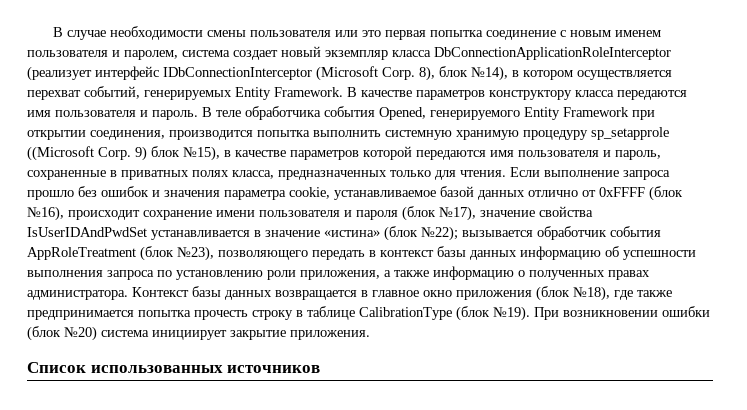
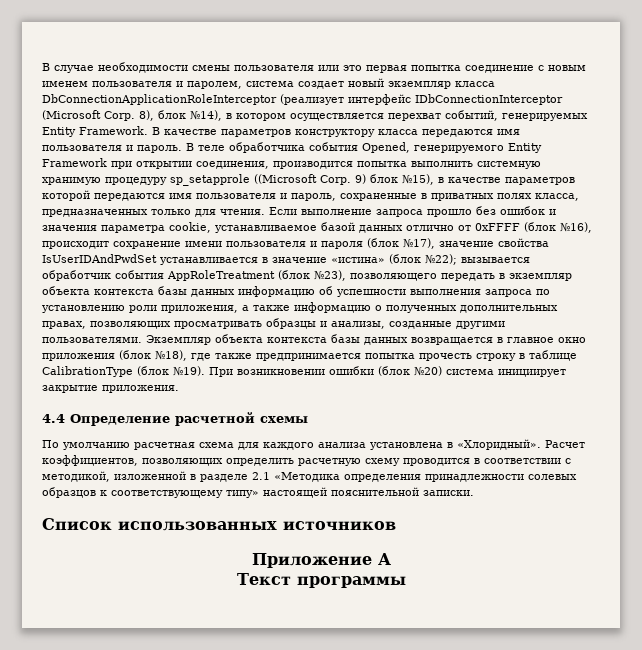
[380,250,434,257] контекст -> [509,273,572,281] [42,286,154,295] экземпляр объекта контекста
[608,270,650,280] [27,287,189,300] правах администратора. Контекст -> [460,305,558,313] [42,318,505,329] [42,334,327,345] дополнительных правах, позволяющих просматривать образцы и анализы, созданные другими пользователями. Экземпляр объекта контекста
(370, 335) none -> [42,412,308,426] [42,439,585,450] [42,455,571,466] [42,471,577,482] [42,487,474,498] // 4.4 Определение расчетной схемы // По умолчанию расчетная схема для каждого анализа установлена в «Хлоридный». Расчет коэффициентов, позволяющих определить расчетную схему проводится в соответствии с методикой, изложенной в разделе 2.1 «Методика определения принадлежности солевых образцов к соответствующему типу» настоящей пояснительной записки.
(321, 369) none -> [251,553,391,568] [236,573,406,588] // Приложение А // Текст программы

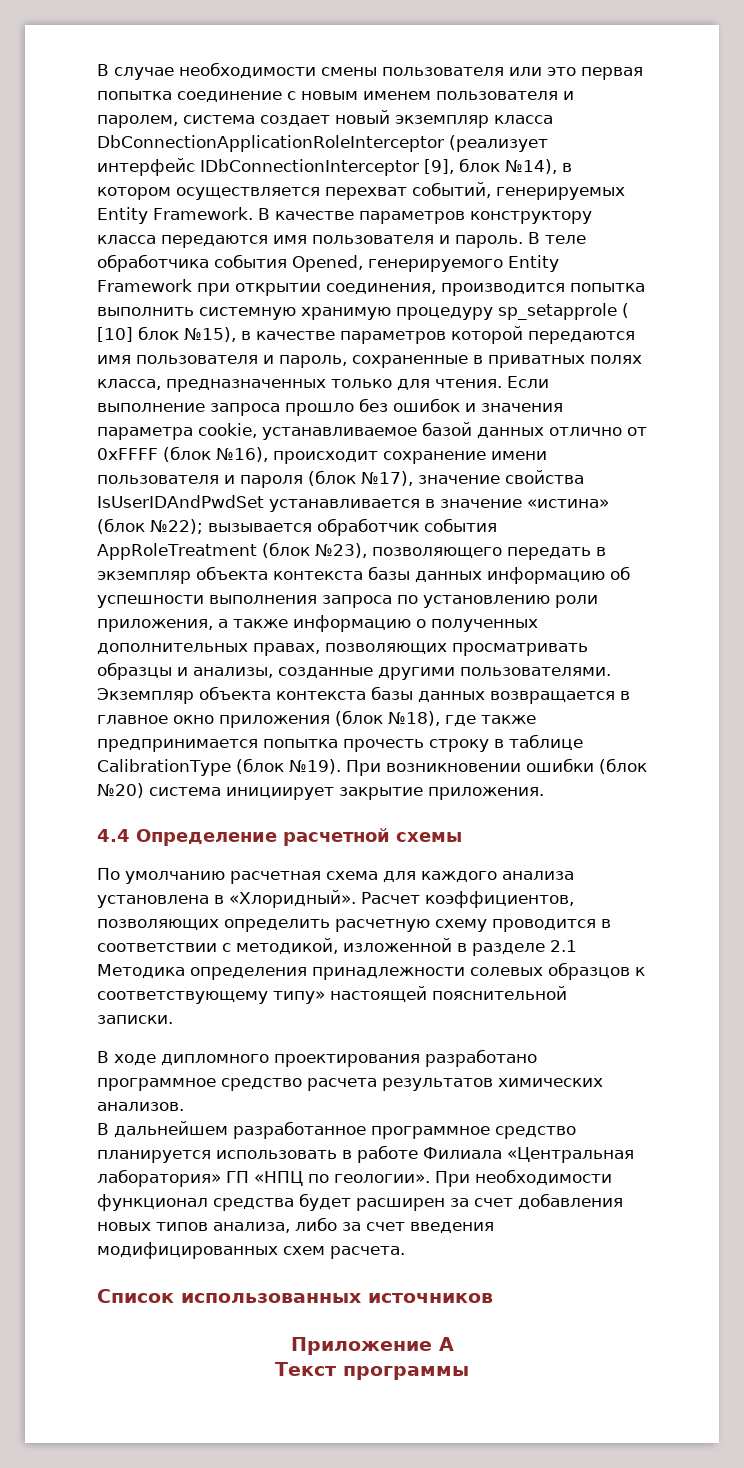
[42,110,154,121] (Microsoft Corp. 8), -> [424,159,454,174] [9],
[254,174,366,185] ((Microsoft Corp. 9) -> [622,303,629,318] [97,327,133,342] ( [10]
[274,472,340,482] «Методика -> [97,964,185,978] Методика
(474, 493) none -> [97,1049,537,1067] [97,1078,603,1091] [97,1102,184,1111] [97,1121,576,1139] [97,1145,634,1163] [97,1169,612,1187] [97,1193,623,1211] [97,1217,494,1233] [97,1242,405,1259] // В ходе дипломного проектирования разработано программное средство расчета результатов химических анализов. // В дальнейшем разработанное программное средство планируется использовать в работе Филиала «Центральная лаборатория» ГП «НПЦ по геологии». При необходимости функционал средства будет расширен за счет добавления новых типов анализа, либо за счет введения модифицированных схем расчета.

